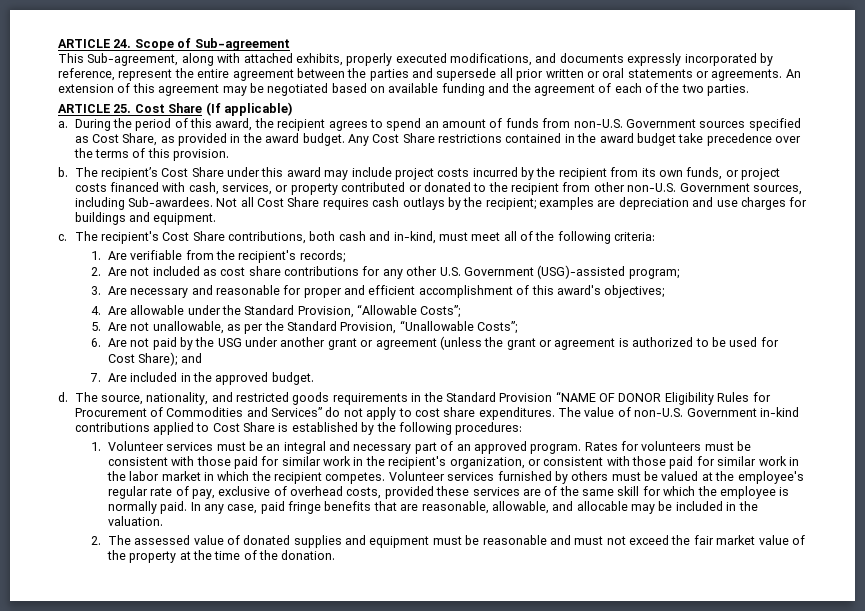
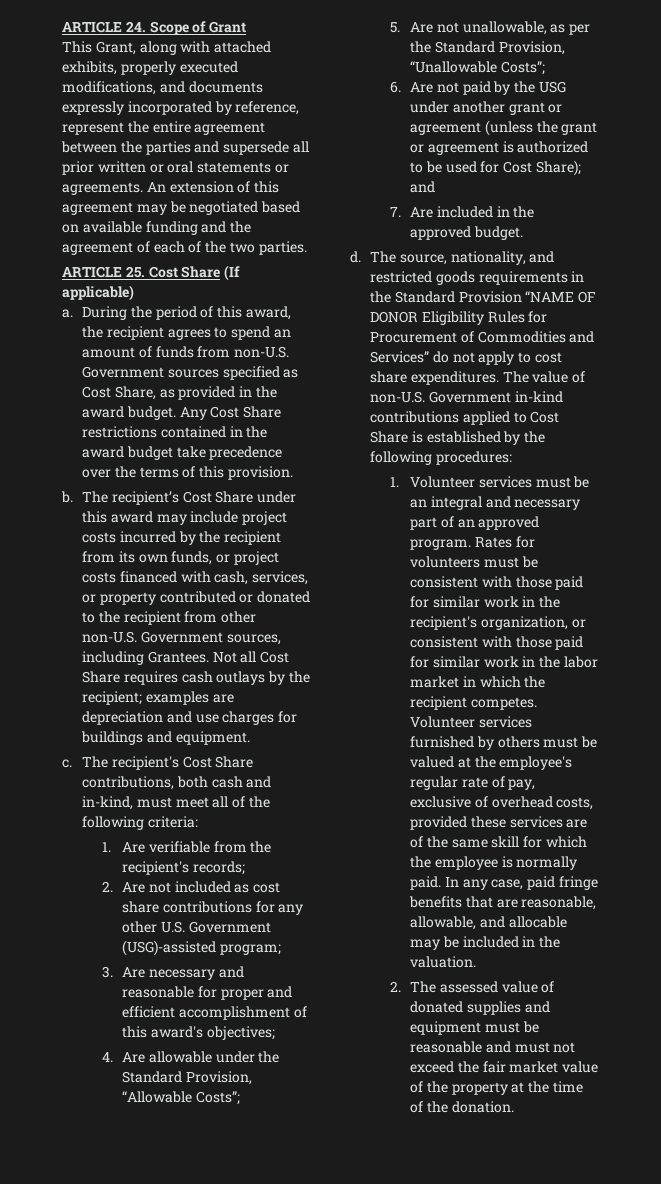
[194,38,290,51] Sub-agreement -> [209,21,247,33] Grant
[87,53,179,66] Sub-agreement, -> [95,41,136,55] Grant,
[127,197,213,207] Sub-awardees. -> [147,651,209,663] Grantees.

